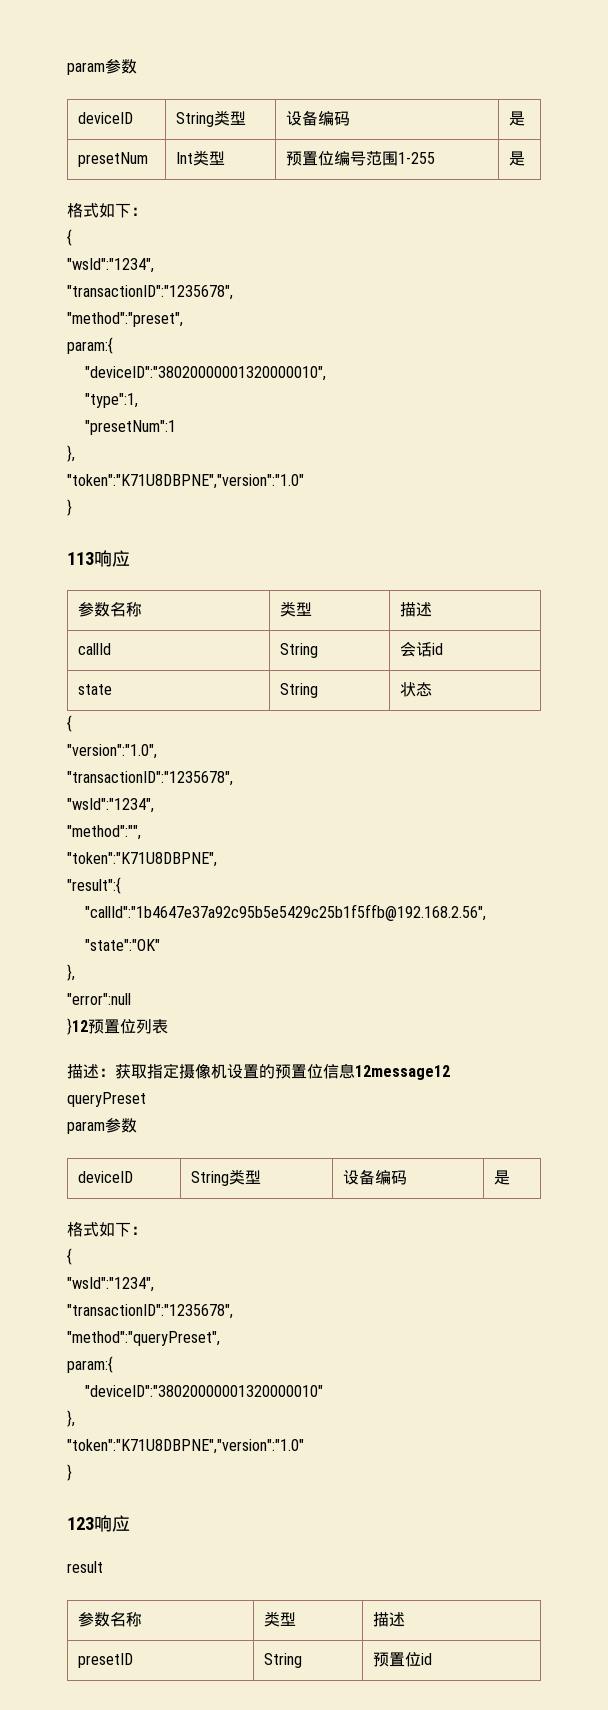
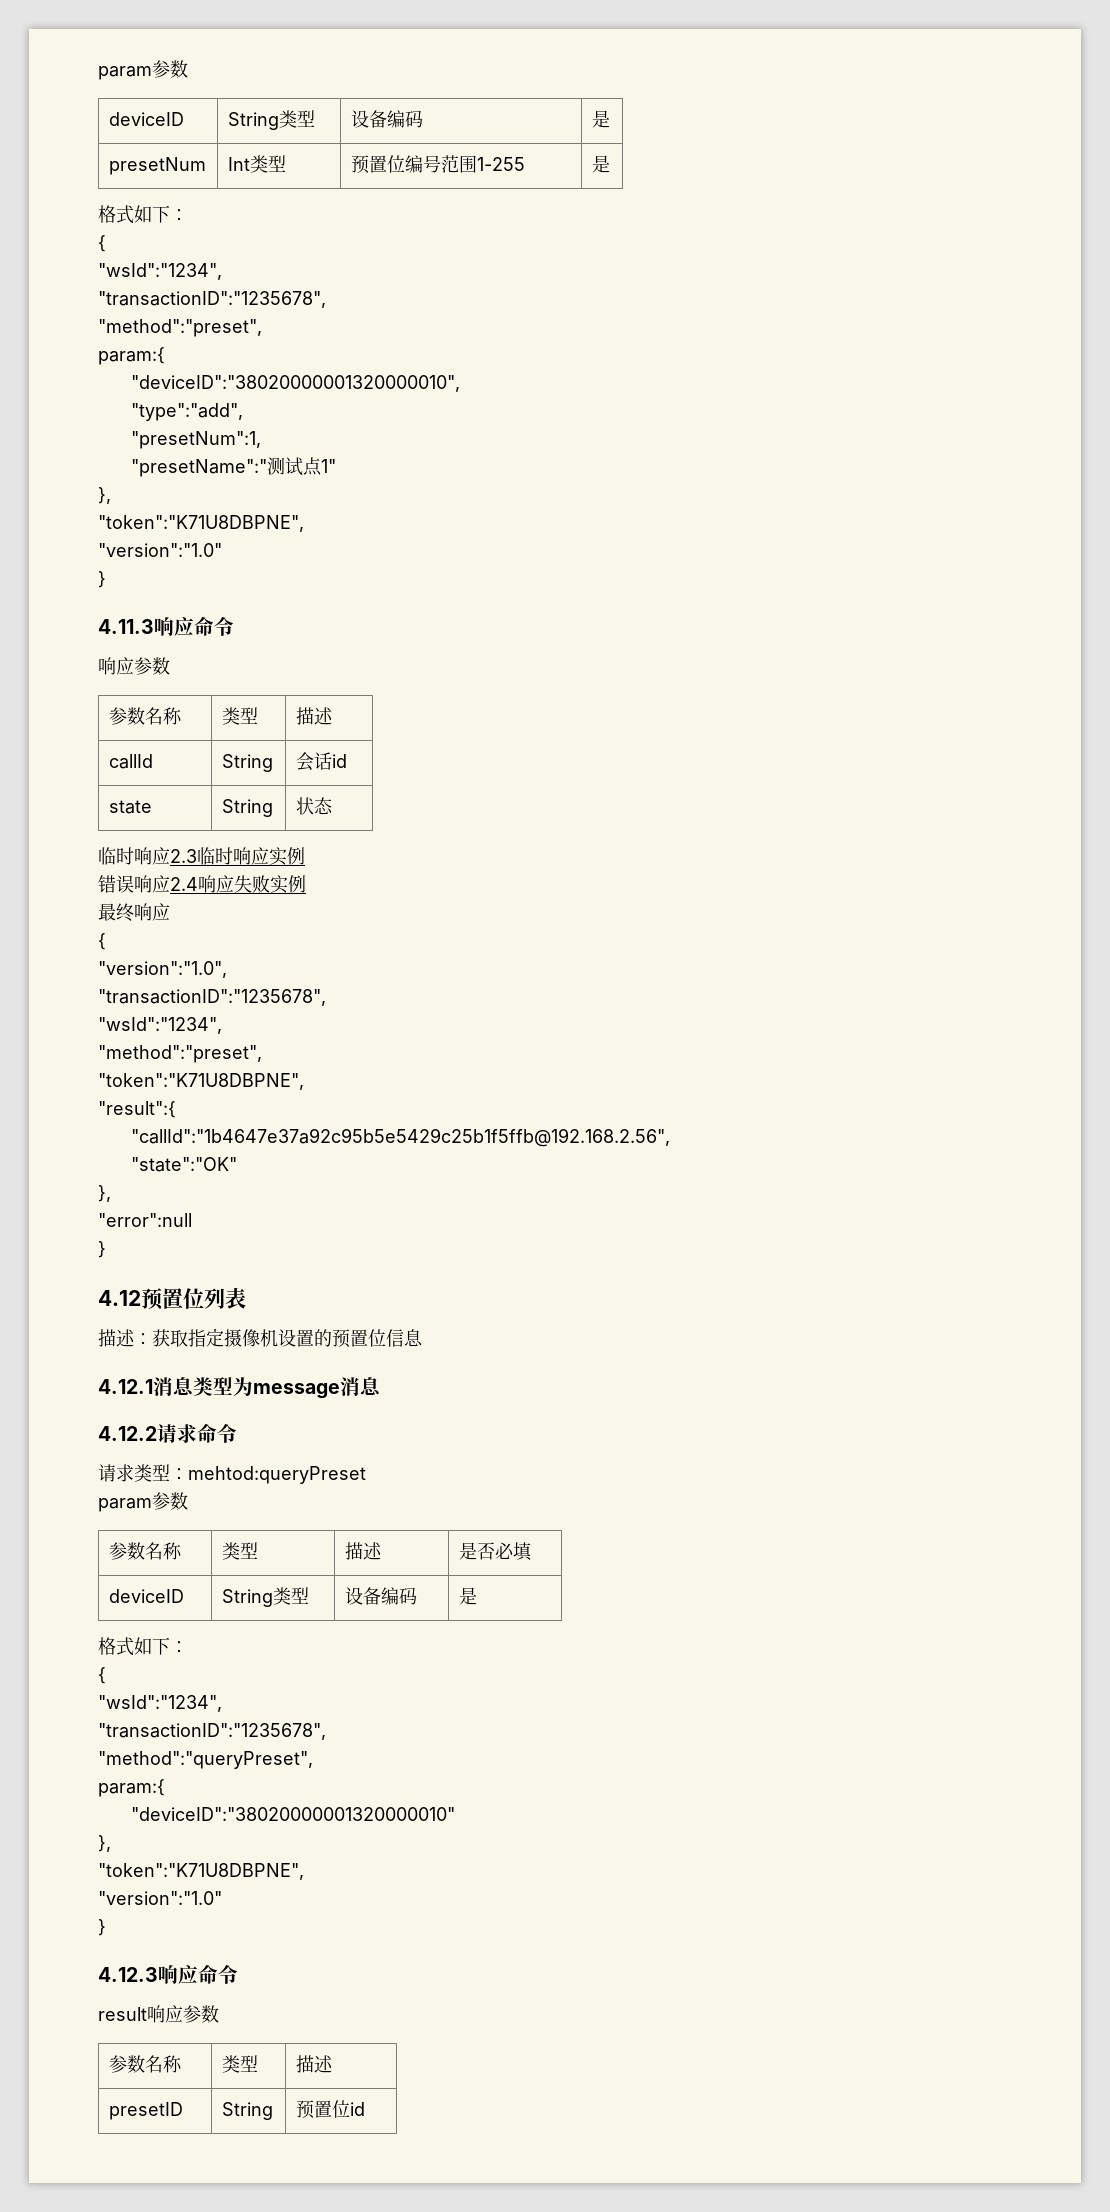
[85,393,139,408] [85,420,177,435] [67,445,75,462] [67,474,304,489] [67,499,72,516] [67,550,130,567] "type":1, // "presetNum":1 // }, // "token":"K71U8DBPNE","version":"1.0" // } // 113响应 -> [130,403,243,421] [130,431,261,449] [130,457,336,477] [98,487,111,504] [98,515,304,532] [98,543,222,557] [98,571,106,588] [98,617,234,636] [98,657,170,675] "type":"add", // "presetNum":1, // "presetName":"测试点1" // }, // "token":"K71U8DBPNE", // "version":"1.0" // } // 4.11.3响应命令 // 响应参数
(432, 689) none -> [98,847,305,866] [98,875,306,894] [98,903,170,922] // 临时响应2.3临时响应实例 // 错误响应2.4响应失败实例 // 最终响应
[67,825,141,840] "method":"", -> [98,1045,262,1063] "method":"preset",
[67,1018,88,1035] }12 -> [98,1241,106,1258] [98,1290,141,1306] } // 4.12
[355,1065,450,1080] [67,1092,146,1107] [67,1118,137,1134] 12message12 // queryPreset // param参数 -> [98,1377,381,1399] [98,1424,237,1443] [98,1464,366,1484] [98,1492,188,1512] [108,1542,182,1560] [221,1542,258,1560] [344,1542,382,1560] [458,1542,533,1561] // 4.12.1消息类型为message消息 // 4.12.2请求命令 // 请求类型：mehtod:queryPreset // param参数 // 参数名称 | 类型 | 描述 | 是否必填
[67,1439,304,1454] [67,1464,72,1481] [67,1515,130,1532] "token":"K71U8DBPNE","version":"1.0" // } // 123响应 -> [98,1863,304,1880] [98,1891,222,1905] [98,1919,106,1936] [98,1965,238,1984] "token":"K71U8DBPNE", // "version":"1.0" // } // 4.12.3响应命令
(103, 1567) none -> [147,2005,219,2023] 响应参数

